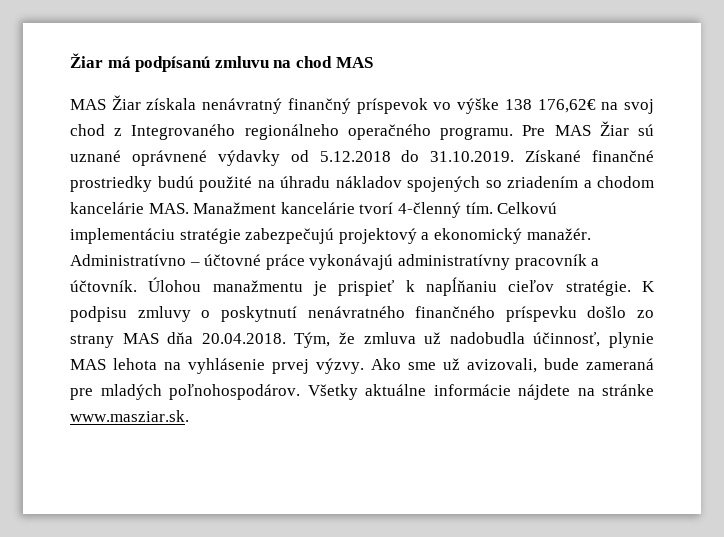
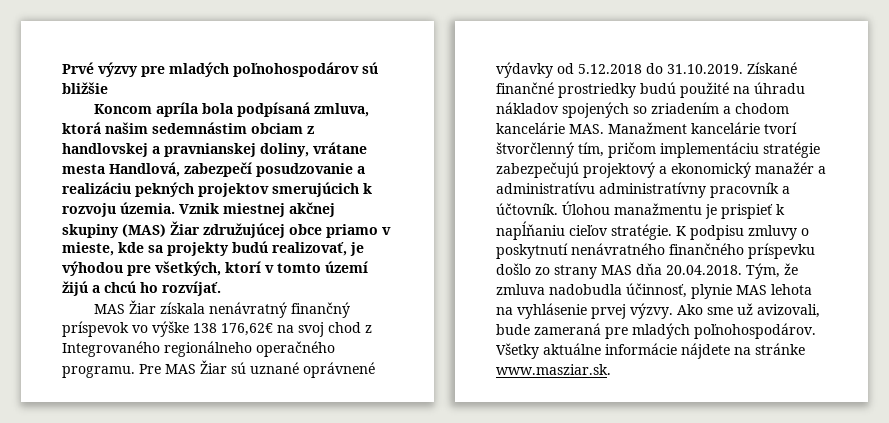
[70,53,373,72] Žiar má podpísanú zmluvu na chod MAS -> [62,62,378,77] [62,82,108,94] [94,102,370,117] [62,122,314,134] [62,142,367,157] [62,162,365,177] [62,182,372,197] [62,202,335,217] [62,221,391,238] [62,241,364,256] [62,261,368,276] [62,281,221,296] Prvé výzvy pre mladých poľnohospodárov sú bližšie // Koncom apríla bola podpísaná zmluva, ktorá našim sedemnástim obciam z handlovskej a pravnianskej doliny, vrátane mesta Handlová, zabezpečí posudzovanie a realizáciu pekných projektov smerujúcich k rozvoju územia. Vznik miestnej akčnej skupiny (MAS) Žiar združujúcej obce priamo v mieste, kde sa projekty budú realizovať, je výhodou pre všetkých, ktorí v tomto území žijú a chcú ho rozvíjať.
[397,202,558,218] 4-členný tím. Celkovú -> [496,142,656,158] štvorčlenný tím, pričom
[526,228,591,240] [70,254,394,270] manažér. Administratívno – účtovné práce vykonávajú -> [755,162,826,174] [496,182,595,194] manažér a administratívu
[424,332,442,344] už -> (545, 289) none

